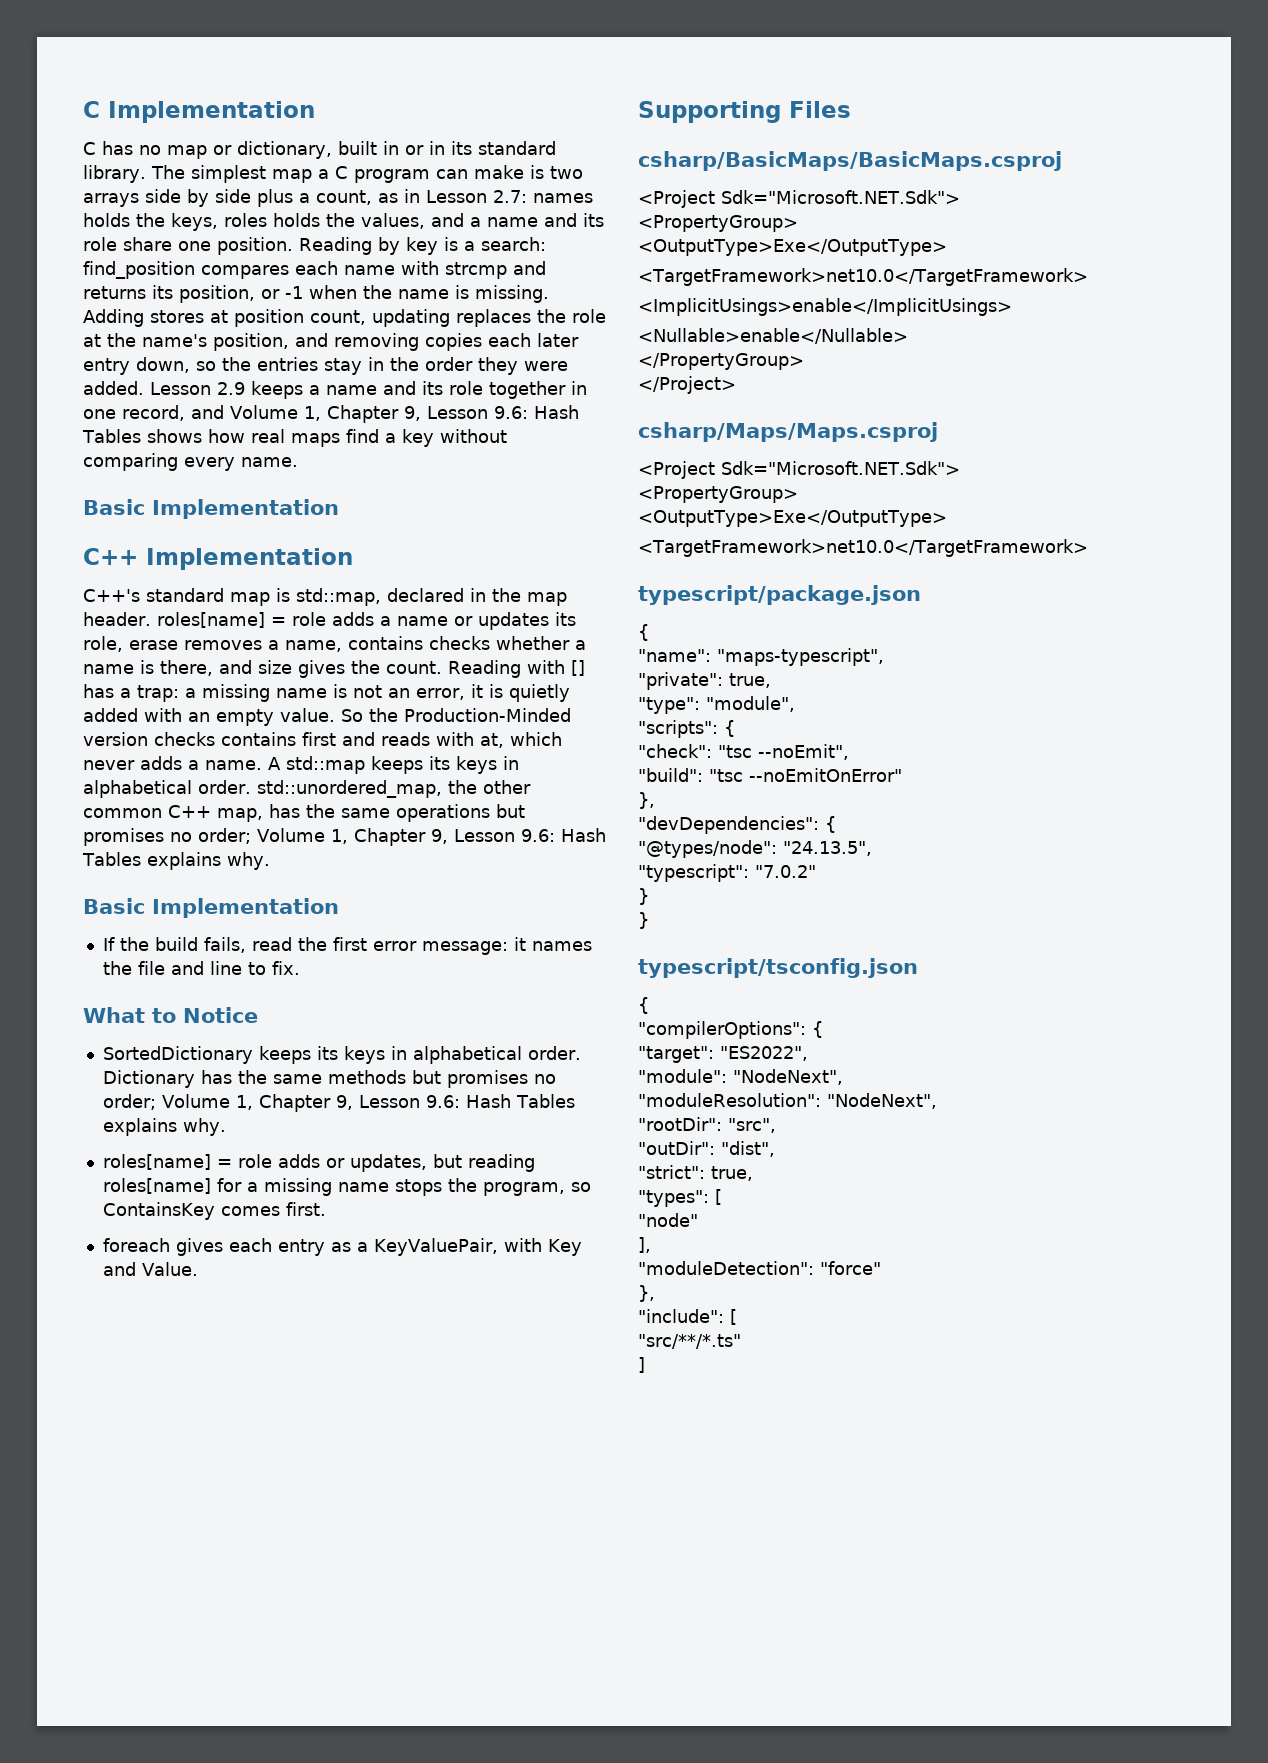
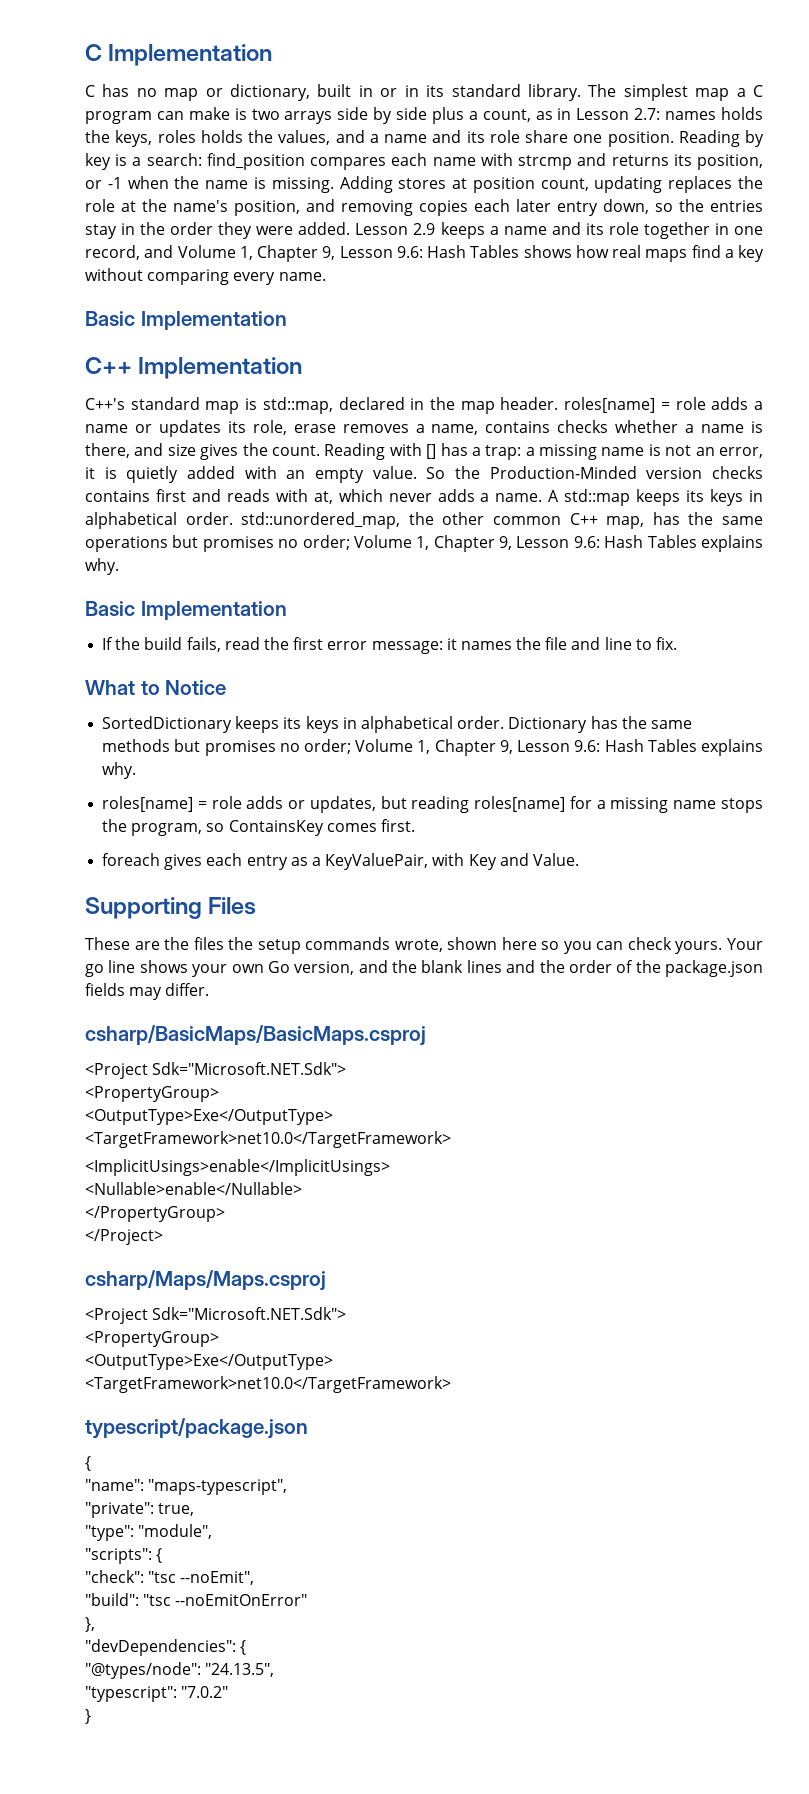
(851, 109) none -> [85,937,763,954] [85,960,763,977] [85,983,210,1000] // These are the files the setup commands wrote, shown here so you can check yours. Your go line shows your own Go version, and the blank lines and the order of the package.json fields may differ.
[638,912,649,929] [638,958,918,978] [638,997,649,1014] [638,1021,823,1039] [638,1046,808,1063] [638,1069,843,1085] [638,1093,937,1109] [638,1117,776,1133] [638,1141,775,1157] [638,1165,753,1181] [638,1189,722,1207] [638,1213,698,1227] [638,1237,651,1253] [638,1261,881,1275] [638,1285,655,1302] [638,1309,737,1325] [638,1334,741,1349] [638,1357,645,1373] // } // typescript/tsconfig.json // { // "compilerOptions": { // "target": "ES2022", // "module": "NodeNext", // "moduleResolution": "NodeNext", // "rootDir": "src", // "outDir": "dist", // "strict": true, // "types": [ // "node" // ], // "moduleDetection": "force" // }, // "include": [ // "src/**/*.ts" // ] -> (91, 1716) none

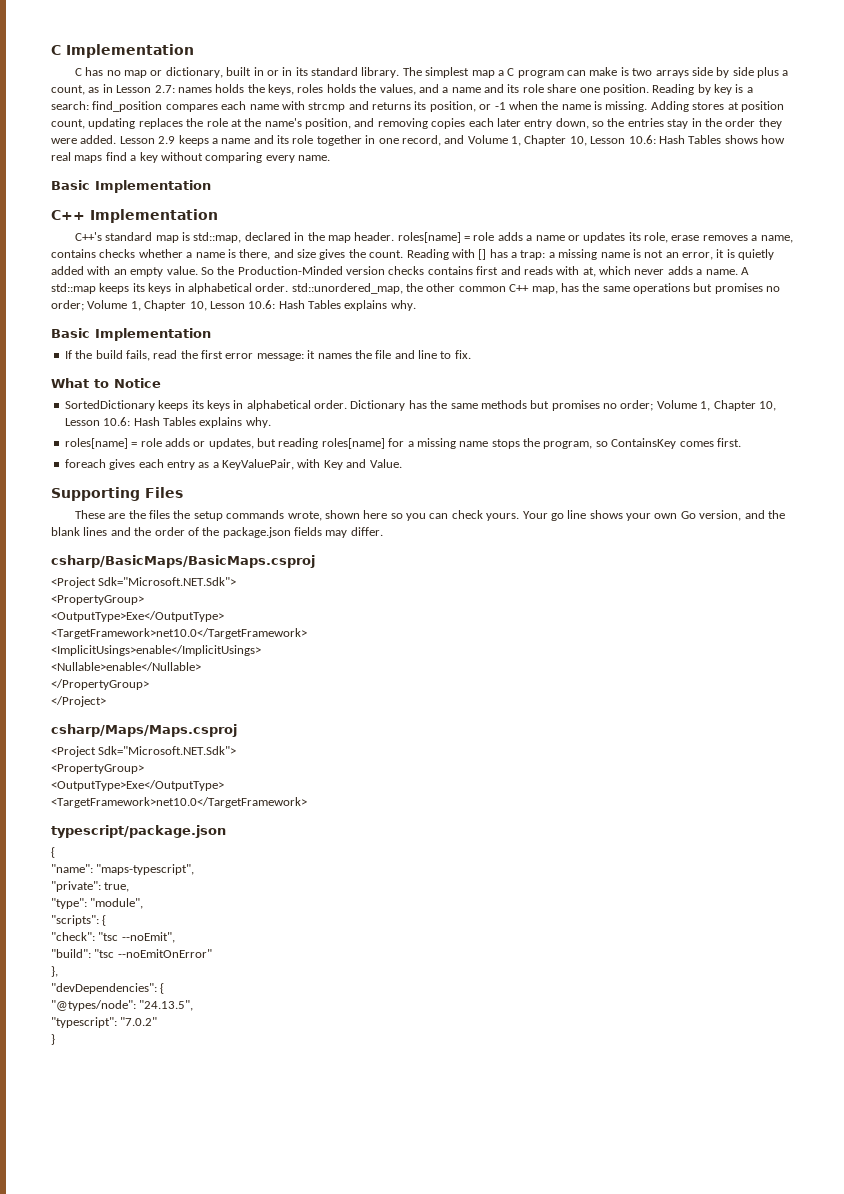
[322,246,423,260] 9, Lesson 9.6: -> [569,135,656,146] 10, Lesson 10.6:
[499,536,600,550] 9, Lesson 9.6: -> [189,300,276,311] 10, Lesson 10.6:
[499,740,601,754] 9, Lesson 9.6: -> [758,401,776,411] [64,417,131,426] 10, Lesson 10.6:

